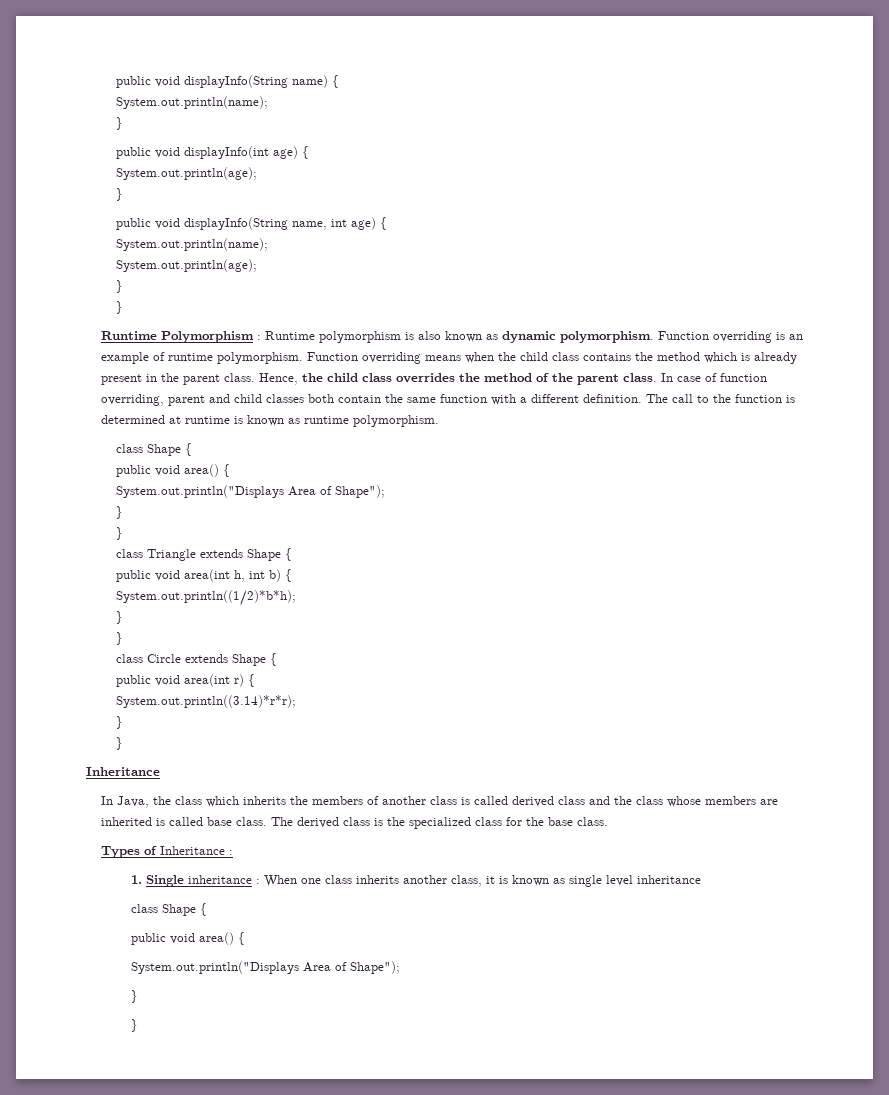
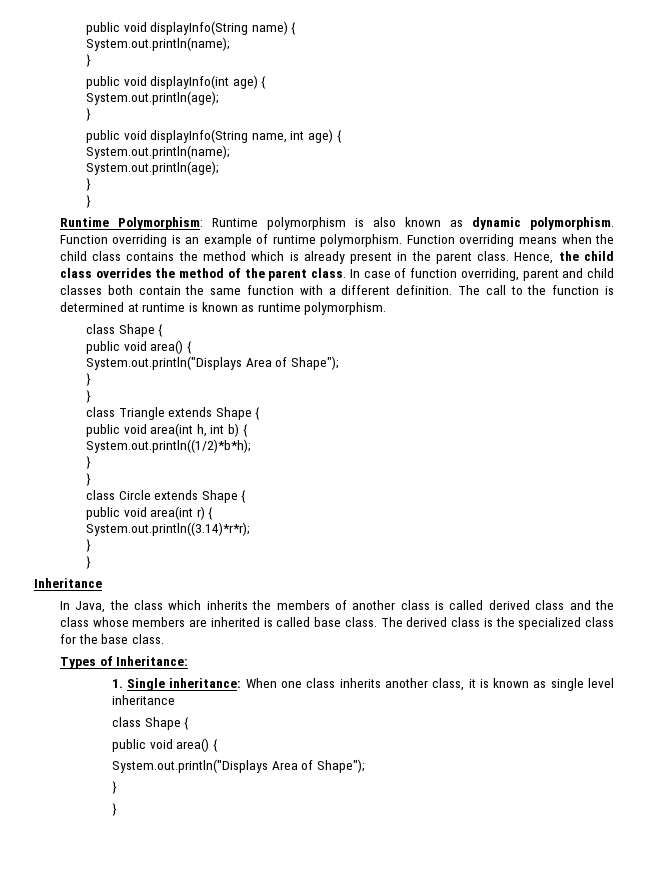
[160,331,261,343] Polymorphism : -> [117,217,203,230] Polymorphism:
[159,846,233,855] Inheritance : -> [116,656,189,666] Inheritance:
[187,875,260,884] inheritance : -> [169,678,242,688] inheritance:

